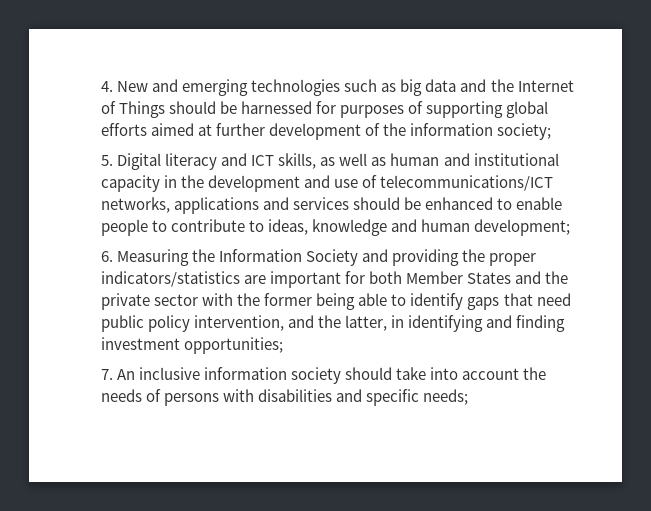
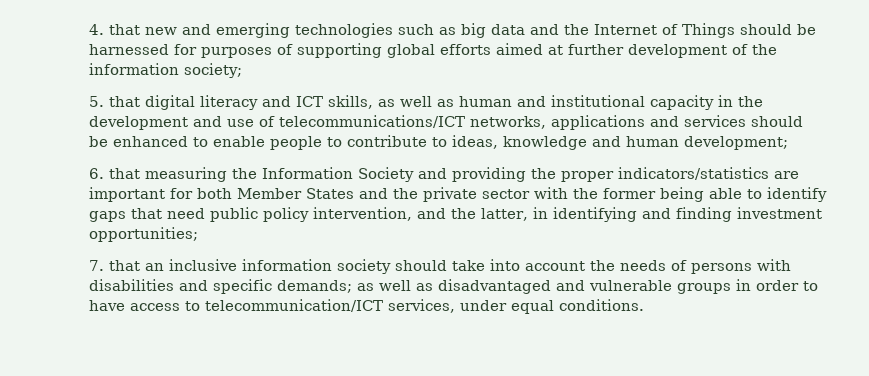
[117,81,149,92] New -> [109,24,178,35] that new
[117,153,162,170] Digital -> [109,95,196,110] that digital
[117,249,190,266] Measuring -> [109,167,228,182] that measuring
[117,369,136,380] An -> [109,260,165,271] that an
[423,389,469,405] needs; -> [277,279,819,294] [89,299,645,314] demands; as well as disadvantaged and vulnerable groups in order to have access to telecommunication/ICT services, under equal conditions.

